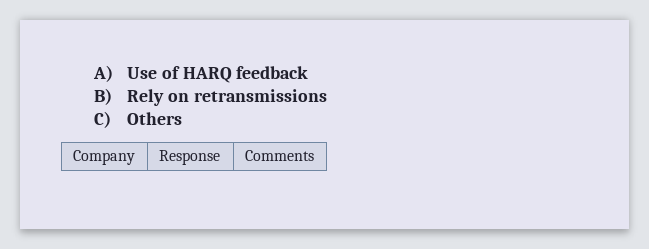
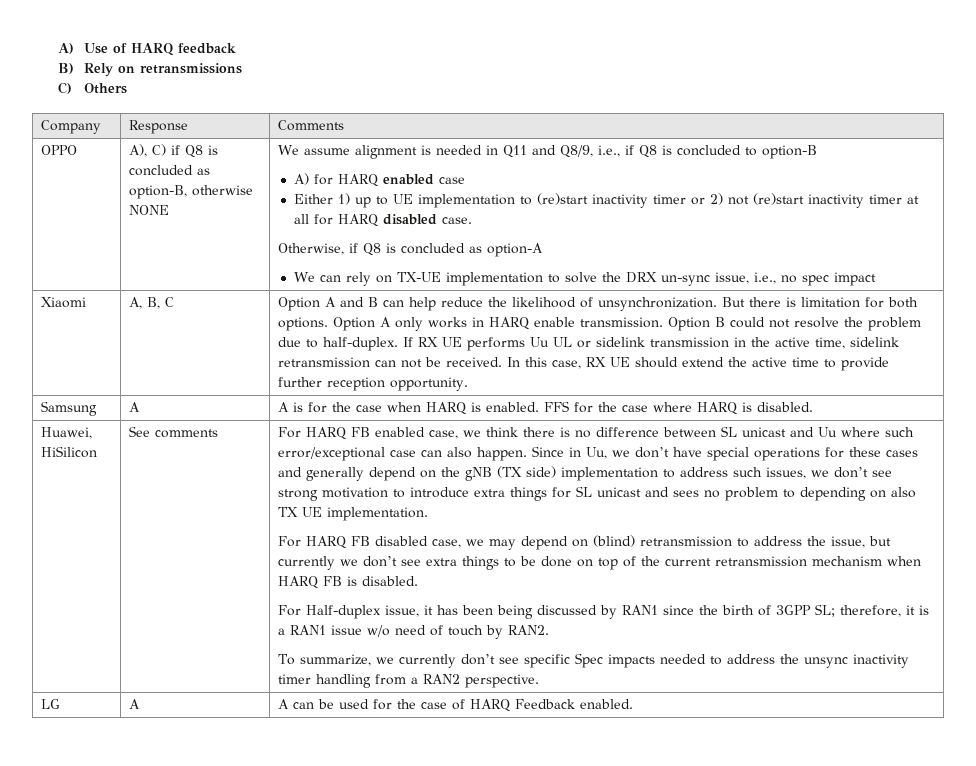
(314, 155) none -> [41,145,78,155] [129,144,219,158] [129,165,211,176] [129,185,254,199] [129,205,170,215] [278,145,818,159] [293,173,465,187] [293,193,919,208] [293,214,472,227] [278,243,544,257] [293,272,876,286] [41,297,87,308] [129,297,175,309] [278,297,919,311] [278,317,922,331] [278,337,900,351] [278,357,890,371] [278,377,469,391] [41,401,98,416] [129,402,141,412] [278,401,814,415] [41,427,93,439] [41,446,98,458] [129,426,219,438] [278,426,915,440] [278,446,919,461] [278,466,893,481] [278,486,917,501] [278,507,429,521] [278,535,892,550] [278,556,922,570] [278,576,419,589] [278,604,930,619] [278,625,550,639] [278,653,910,668] [278,674,540,688] [41,699,61,709] [129,699,141,709] [278,699,634,712] // OPPO | A), C) if Q8 is concluded as option-B, otherwise NONE | We assume alignment is needed in Q11 and Q8/9, i.e., if Q8 is concluded to option-B // A) for HARQ enabled case // Either 1) up to UE implementation to (re)start inactivity timer or 2) not (re)start inactivity timer at all for HARQ disabled case. // Otherwise, if Q8 is concluded as option-A // We can rely on TX-UE implementation to solve the DRX un-sync issue, i.e., no spec impact // Xiaomi | A, B, C | Option A and B can help reduce the likelihood of unsynchronization. But there is limitation for both options. Option A only works in HARQ enable transmission. Option B could not resolve the problem due to half-duplex. If RX UE performs Uu UL or sidelink transmission in the active time, sidelink retransmission can not be received. In this case, RX UE should extend the active time to provide further reception opportunity. // Samsung | A | A is for the case when HARQ is enabled. FFS for the case where HARQ is disabled. // Huawei, HiSilicon | See comments | For HARQ FB enabled case, we think there is no difference between SL unicast and Uu where such error/exceptional case can also happen. Since in Uu, we don’t have special operations for these cases and generally depend on the gNB (TX side) implementation to address such issues, we don’t see strong motivation to introduce extra things for SL unicast and sees no problem to depending on also TX UE implementation. // For HARQ FB disabled case, we may depend on (blind) retransmission to address the issue, but currently we don’t see extra things to be done on top of the current retransmission mechanism when HARQ FB is disabled. // For Half-duplex issue, it has been being discussed by RAN1 since the birth of 3GPP SL; therefore, it is a RAN1 issue w/o need of touch by RAN2. // To summarize, we currently don’t see specific Spec impacts needed to address the unsync inactivity timer handling from a RAN2 perspective. // LG | A | A can be used for the case of HARQ Feedback enabled.

